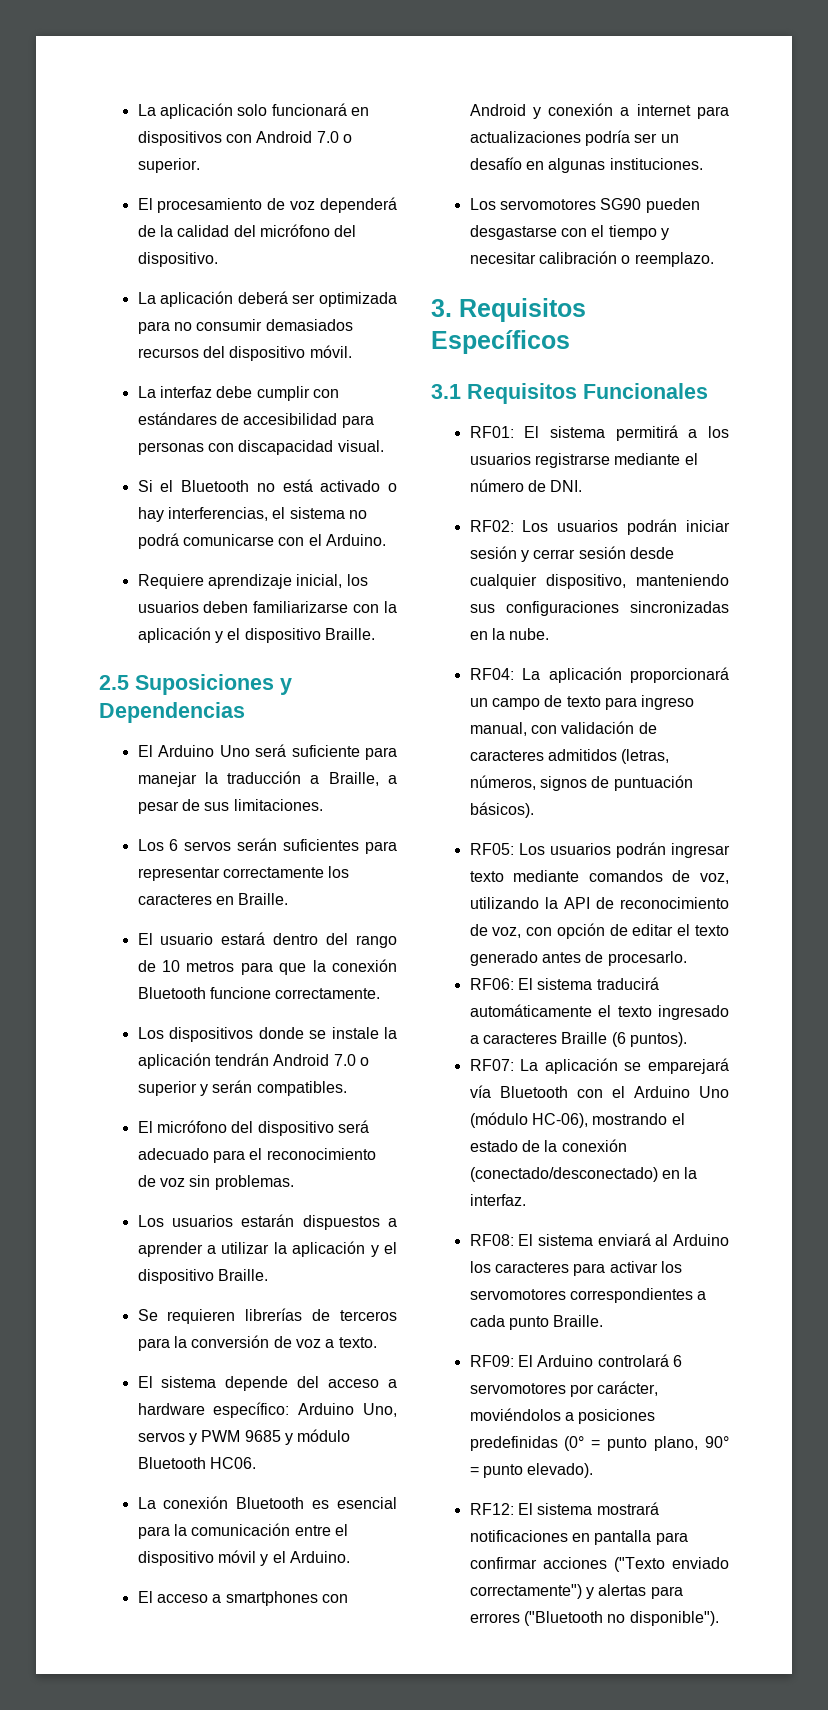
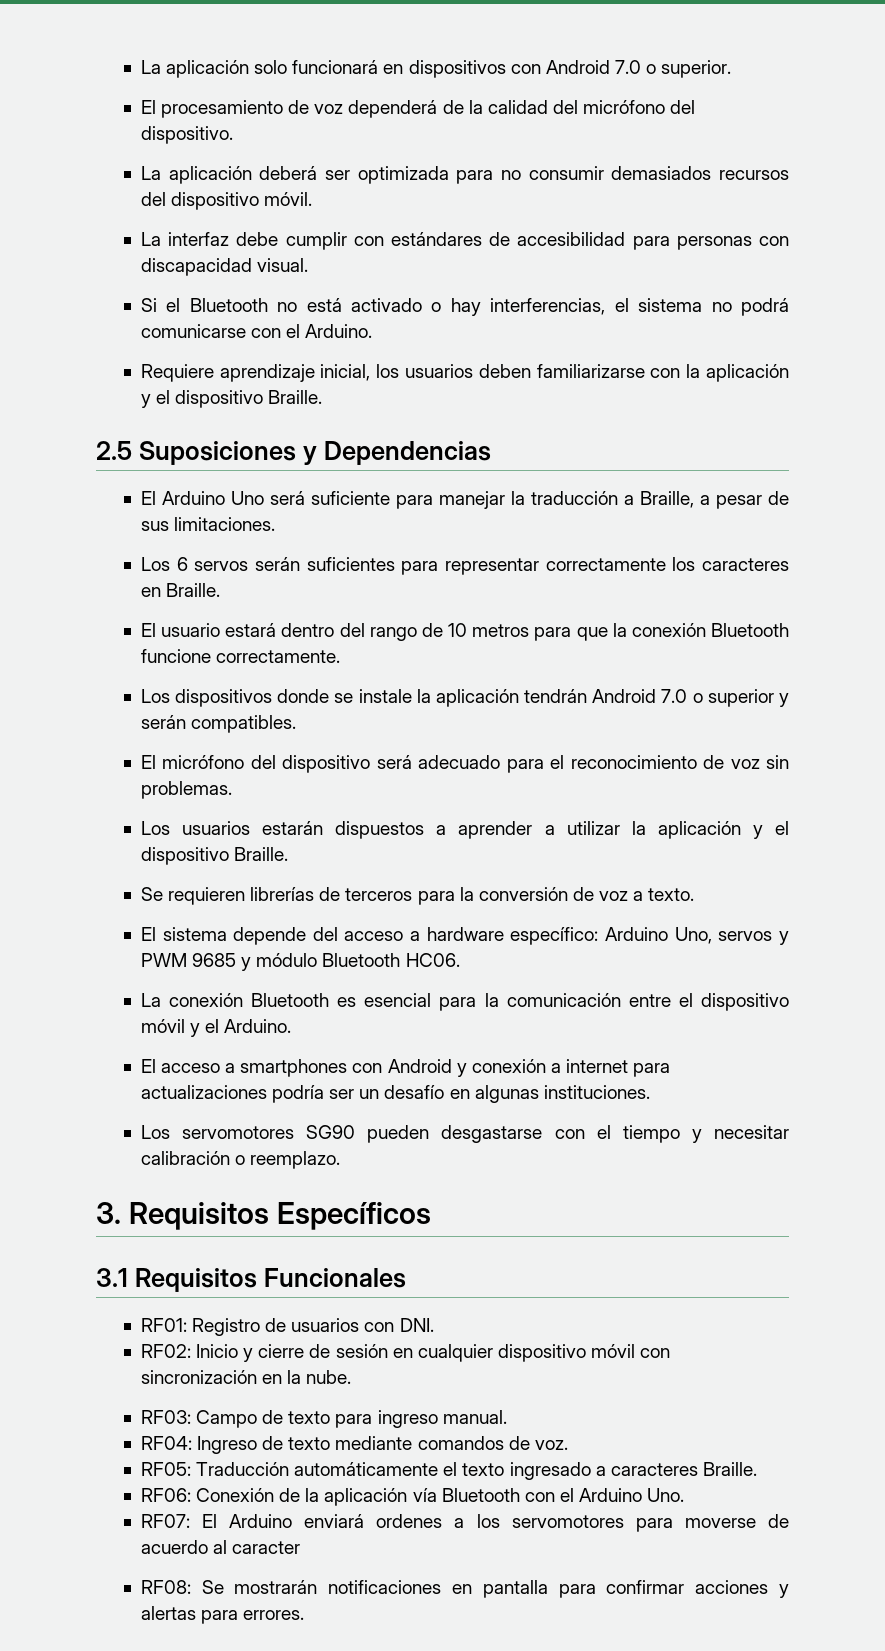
[524,425,729,441] [469,453,698,468] [469,479,583,492] [469,519,730,535] [469,546,674,562] [469,574,729,589] [469,601,729,616] [469,628,550,640] [469,667,729,683] [469,695,695,710] [469,721,657,736] [469,749,670,764] [469,775,693,791] [469,802,534,818] [469,842,730,858] [469,870,729,884] [469,897,729,909] [469,923,729,939] [469,951,687,966] [469,977,659,990] El sistema permitirá a los usuarios registrarse mediante el número de DNI. // RF02: Los usuarios podrán iniciar sesión y cerrar sesión desde cualquier dispositivo, manteniendo sus configuraciones sincronizadas en la nube. // RF04: La aplicación proporcionará un campo de texto para ingreso manual, con validación de caracteres admitidos (letras, números, signos de puntuación básicos). // RF05: Los usuarios podrán ingresar texto mediante comandos de voz, utilizando la API de reconocimiento de voz, con opción de editar el texto generado antes de procesarlo. // RF06: El sistema traducirá -> [192,1318,434,1336] [140,1344,671,1362] [140,1370,352,1384] [140,1410,507,1428] [140,1436,568,1454] [140,1462,290,1476] Registro de usuarios con DNI. // RF02: Inicio y cierre de sesión en cualquier dispositivo móvil con sincronización en la nube. // RF03: Campo de texto para ingreso manual. // RF04: Ingreso de texto mediante comandos de voz. // RF05: Traducción
[561,1032,687,1047] [469,1058,729,1074] Braille (6 puntos). // RF07: La aplicación se emparejará -> [702,1462,757,1476] [140,1488,408,1506] Braille. // RF06: Conexión de la aplicación
[699,1086,729,1098] [469,1112,685,1128] [469,1139,627,1152] [469,1167,698,1182] [469,1194,526,1206] [469,1233,729,1246] [469,1261,682,1276] [469,1288,707,1303] [469,1315,604,1330] [469,1354,682,1367] [469,1381,659,1397] [469,1408,656,1424] [469,1436,729,1451] [469,1463,594,1478] [469,1502,659,1515] Uno (módulo HC-06), mostrando el estado de la conexión (conectado/desconectado) en la interfaz. // RF08: El sistema enviará al Arduino los caracteres para activar los servomotores correspondientes a cada punto Braille. // RF09: El Arduino controlará 6 servomotores por carácter, moviéndolos a posiciones predefinidas (0° = punto plano, 90° = punto elevado). // RF12: El sistema mostrará -> [647,1488,685,1502] [140,1514,789,1532] [140,1540,301,1554] [140,1580,318,1594] Uno. // RF07: El Arduino enviará ordenes a los servomotores para moverse de acuerdo al caracter // RF08: Se mostrarán
[613,1557,729,1572] [469,1584,683,1599] [469,1611,719,1626] ("Texto enviado correctamente") y alertas para errores ("Bluetooth no disponible"). -> [779,1584,789,1598] [140,1606,305,1624] y alertas para errores.

